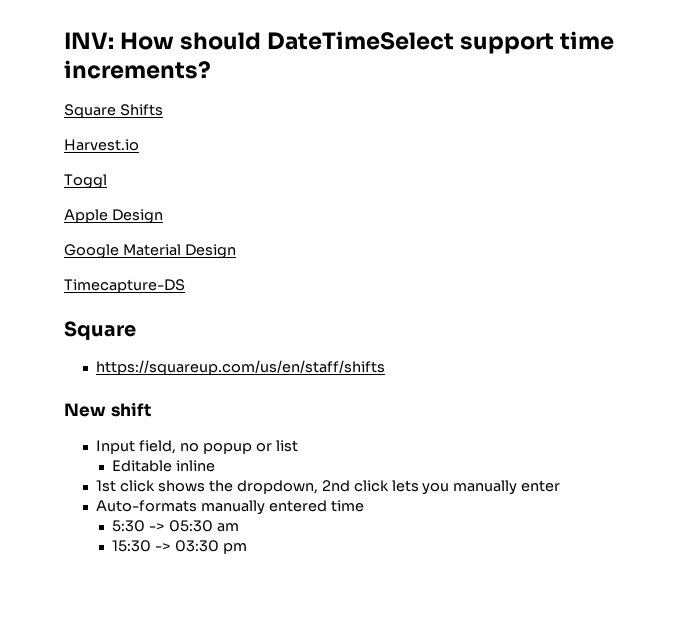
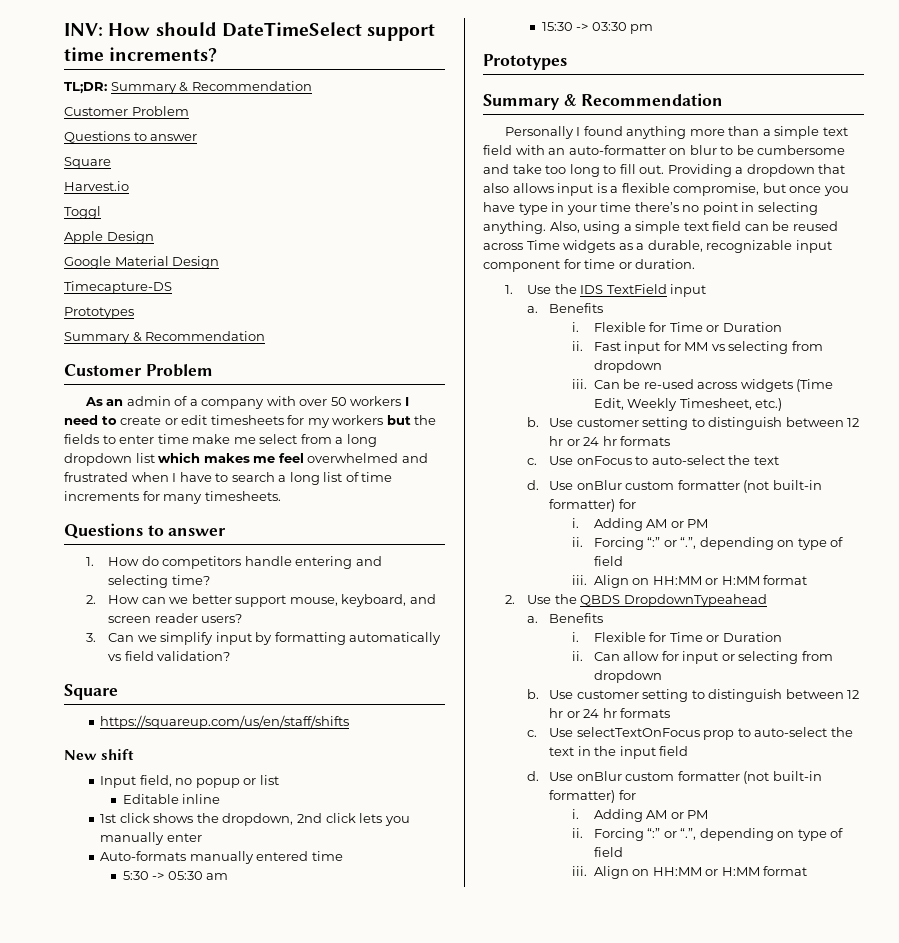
[64,104,163,118] // Square Shifts -> [64,81,312,94] [64,106,189,116] [64,131,198,143] [64,157,111,169] // TL;DR: Summary & Recommendation // Customer Problem // Questions to answer // Square
(185, 286) none -> [64,307,134,319] [64,331,266,344] [64,364,213,377] [84,396,409,409] [64,415,437,428] [64,434,377,447] [64,452,428,466] [64,472,393,485] [64,491,281,504] [64,523,227,539] [86,556,382,569] [108,575,210,588] [86,594,436,607] [108,613,243,623] [86,632,442,645] [108,651,231,661] // Prototypes // Summary & Recommendation // Customer Problem // As an admin of a company with over 50 workers I need to create or edit timesheets for my workers but the fields to enter time make me select from a long dropdown list which makes me feel overwhelmed and frustrated when I have to search a long list of time increments for many timesheets. // Questions to answer // 1. How do competitors handle entering and selecting time? // 2. How can we better support mouse, keyboard, and screen reader users? // 3. Can we simplify input by formatting automatically vs field validation?
(248, 548) none -> [483,54,567,70] [483,93,724,110] [504,126,848,139] [483,145,846,155] [483,164,846,177] [483,183,849,196] [483,202,818,215] [483,221,838,234] [483,240,832,253] [483,259,696,272] [505,284,707,297] [527,303,604,313] [571,322,782,332] [571,341,823,354] [593,360,662,373] [571,379,834,392] [593,398,783,411] [527,417,860,430] [549,436,671,446] [527,455,779,465] [527,480,822,493] [549,499,636,512] [571,518,709,531] [571,537,844,550] [593,556,623,566] [571,575,808,588] [505,594,767,607] [527,613,604,623] [571,632,782,642] [571,651,833,664] [593,670,662,683] [527,689,860,702] [549,708,671,718] [527,727,853,740] [549,746,689,759] [527,771,822,784] [549,790,636,803] [571,809,709,822] [571,828,844,841] [593,847,623,857] [571,866,808,879] // Prototypes // Summary & Recommendation // Personally I found anything more than a simple text field with an auto-formatter on blur to be cumbersome and take too long to fill out. Providing a dropdown that also allows input is a flexible compromise, but once you have type in your time there’s no point in selecting anything. Also, using a simple text field can be reused across Time widgets as a durable, recognizable input component for time or duration. // 1. Use the IDS TextField input // a. Benefits // i. Flexible for Time or Duration // ii. Fast input for MM vs selecting from dropdown // iii. Can be re-used across widgets (Time Edit, Weekly Timesheet, etc.) // b. Use customer setting to distinguish between 12 hr or 24 hr formats // c. Use onFocus to auto-select the text // d. Use onBlur custom formatter (not built-in formatter) for // i. Adding AM or PM // ii. Forcing “:” or “.”, depending on type of field // iii. Align on HH:MM or H:MM format // 2. Use the QBDS DropdownTypeahead // a. Benefits // i. Flexible for Time or Duration // ii. Can allow for input or selecting from dropdown // b. Use customer setting to distinguish between 12 hr or 24 hr formats // c. Use selectTextOnFocus prop to auto-select the text in the input field // d. Use onBlur custom formatter (not built-in formatter) for // i. Adding AM or PM // ii. Forcing “:” or “.”, depending on type of field // iii. Align on HH:MM or H:MM format

